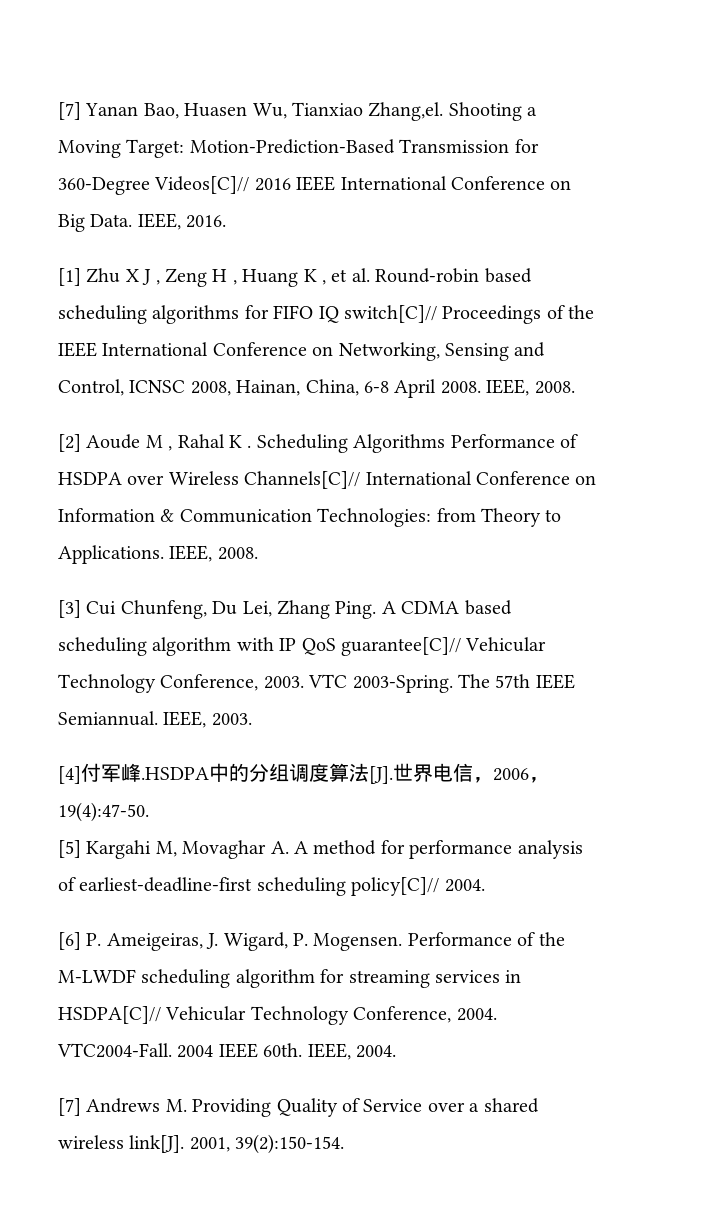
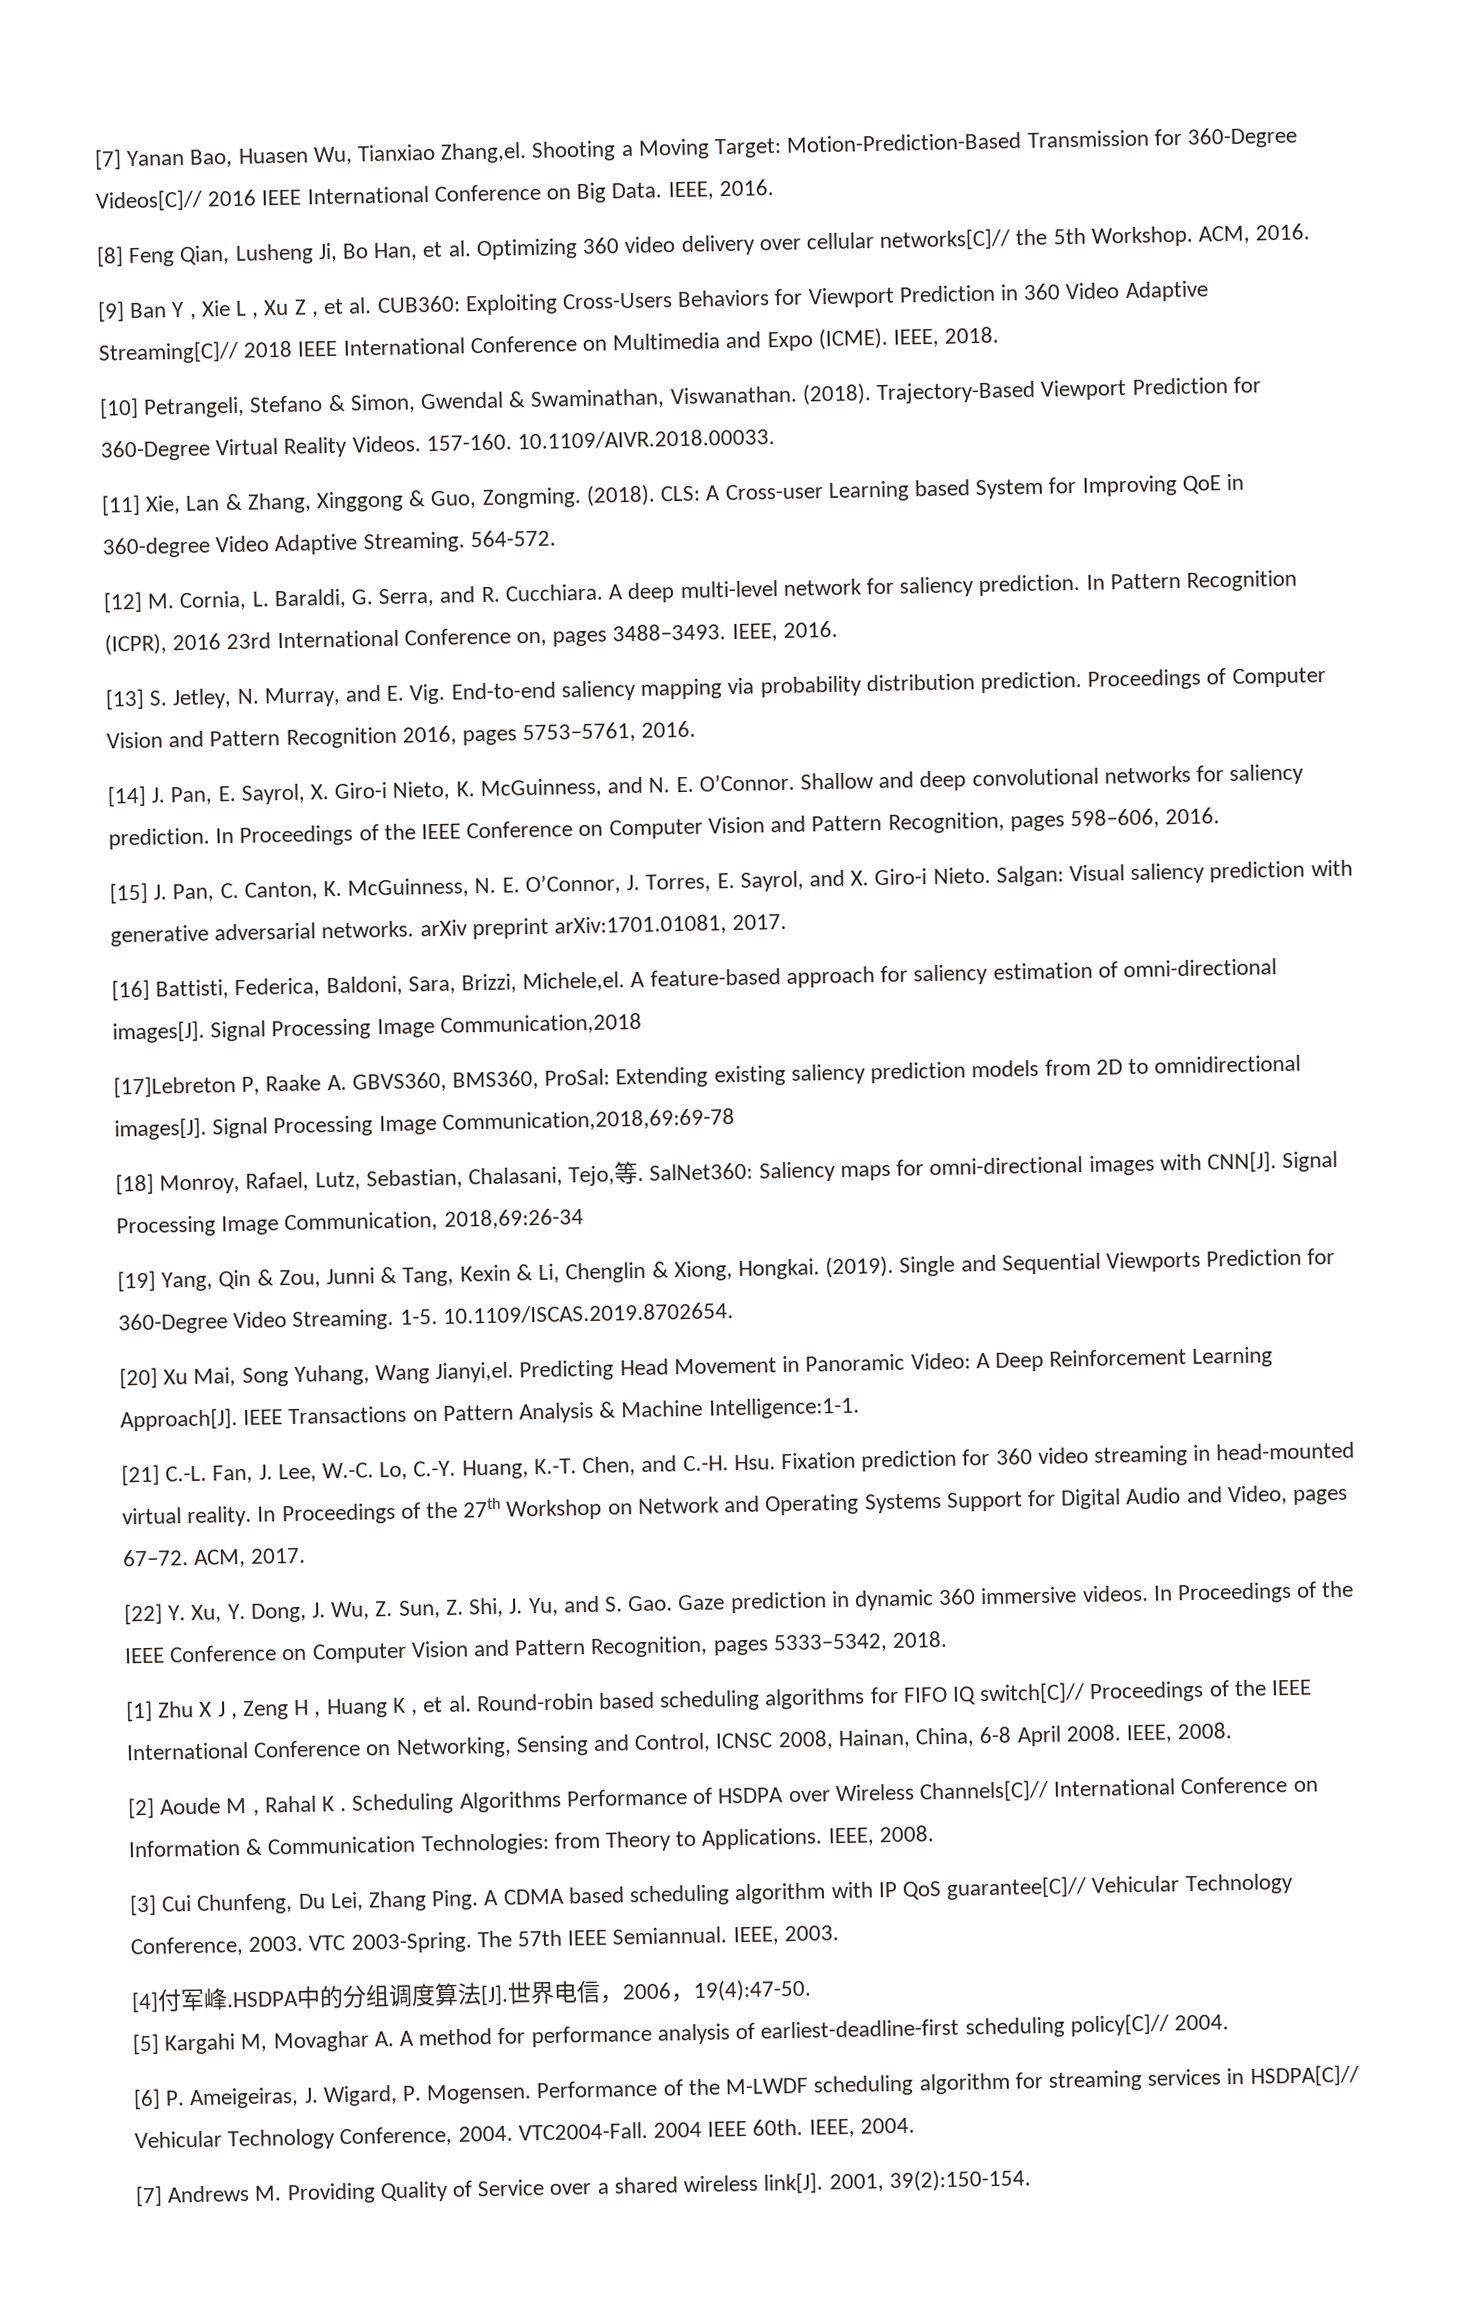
(227, 221) none -> [96,223,1311,268] [97,280,1209,322] [98,326,1000,365] [99,376,1261,419] [100,428,776,462] [101,473,1244,516] [102,529,556,559] [103,569,1297,613] [104,620,838,656] [105,667,1326,710] [106,720,697,749] [107,763,1305,807] [108,807,1221,850] [109,859,1353,904] [110,913,788,947] [111,958,1277,1001] [112,1012,642,1044] [113,1054,1302,1098] [114,1108,735,1141] [115,1150,1339,1195] [116,1208,584,1238] [117,1248,1336,1292] [118,1302,734,1335] [119,1346,1274,1389] [120,1396,860,1432] [121,1441,1356,1486] [122,1485,1348,1528] [122,1547,307,1568] [124,1580,1355,1625] [124,1630,949,1664] // [8] Feng Qian, Lusheng Ji, Bo Han, et al. Optimizing 360 video delivery over cellular networks[C]// the 5th Workshop. ACM, 2016. // [9] Ban Y , Xie L , Xu Z , et al. CUB360: Exploiting Cross-Users Behaviors for Viewport Prediction in 360 Video Adaptive Streaming[C]// 2018 IEEE International Conference on Multimedia and Expo (ICME). IEEE, 2018. // [10] Petrangeli, Stefano & Simon, Gwendal & Swaminathan, Viswanathan. (2018). Trajectory-Based Viewport Prediction for 360-Degree Virtual Reality Videos. 157-160. 10.1109/AIVR.2018.00033. // [11] Xie, Lan & Zhang, Xinggong & Guo, Zongming. (2018). CLS: A Cross-user Learning based System for Improving QoE in 360-degree Video Adaptive Streaming. 564-572. // [12] M. Cornia, L. Baraldi, G. Serra, and R. Cucchiara. A deep multi-level network for saliency prediction. In Pattern Recognition (ICPR), 2016 23rd International Conference on, pages 3488–3493. IEEE, 2016. // [13] S. Jetley, N. Murray, and E. Vig. End-to-end saliency mapping via probability distribution prediction. Proceedings of Computer Vision and Pattern Recognition 2016, pages 5753–5761, 2016. // [14] J. Pan, E. Sayrol, X. Giro-i Nieto, K. McGuinness, and N. E. O’Connor. Shallow and deep convolutional networks for saliency prediction. In Proceedings of the IEEE Conference on Computer Vision and Pattern Recognition, pages 598–606, 2016. // [15] J. Pan, C. Canton, K. McGuinness, N. E. O’Connor, J. Torres, E. Sayrol, and X. Giro-i Nieto. Salgan: Visual saliency prediction with generative adversarial networks. arXiv preprint arXiv:1701.01081, 2017. // [16] Battisti, Federica, Baldoni, Sara, Brizzi, Michele,el. A feature-based approach for saliency estimation of omni-directional images[J]. Signal Processing Image Communication,2018 // [17]Lebreton P, Raake A. GBVS360, BMS360, ProSal: Extending existing saliency prediction models from 2D to omnidirectional images[J]. Signal Processing Image Communication,2018,69:69-78 // [18] Monroy, Rafael, Lutz, Sebastian, Chalasani, Tejo,等. SalNet360: Saliency maps for omni-directional images with CNN[J]. Signal Processing Image Communication, 2018,69:26-34 // [19] Yang, Qin & Zou, Junni & Tang, Kexin & Li, Chenglin & Xiong, Hongkai. (2019). Single and Sequential Viewports Prediction for 360-Degree Video Streaming. 1-5. 10.1109/ISCAS.2019.8702654. // [20] Xu Mai, Song Yuhang, Wang Jianyi,el. Predicting Head Movement in Panoramic Video: A Deep Reinforcement Learning Approach[J]. IEEE Transactions on Pattern Analysis & Machine Intelligence:1-1. // [21] C.-L. Fan, J. Lee, W.-C. Lo, C.-Y. Huang, K.-T. Chen, and C.-H. Hsu. Fixation prediction for 360 video streaming in head-mounted virtual reality. In Proceedings of the 27th Workshop on Network and Operating Systems Support for Digital Audio and Video, pages 67–72. ACM, 2017. // [22] Y. Xu, Y. Dong, J. Wu, Z. Sun, Z. Shi, J. Yu, and S. Gao. Gaze prediction in dynamic 360 immersive videos. In Proceedings of the IEEE Conference on Computer Vision and Pattern Recognition, pages 5333–5342, 2018.

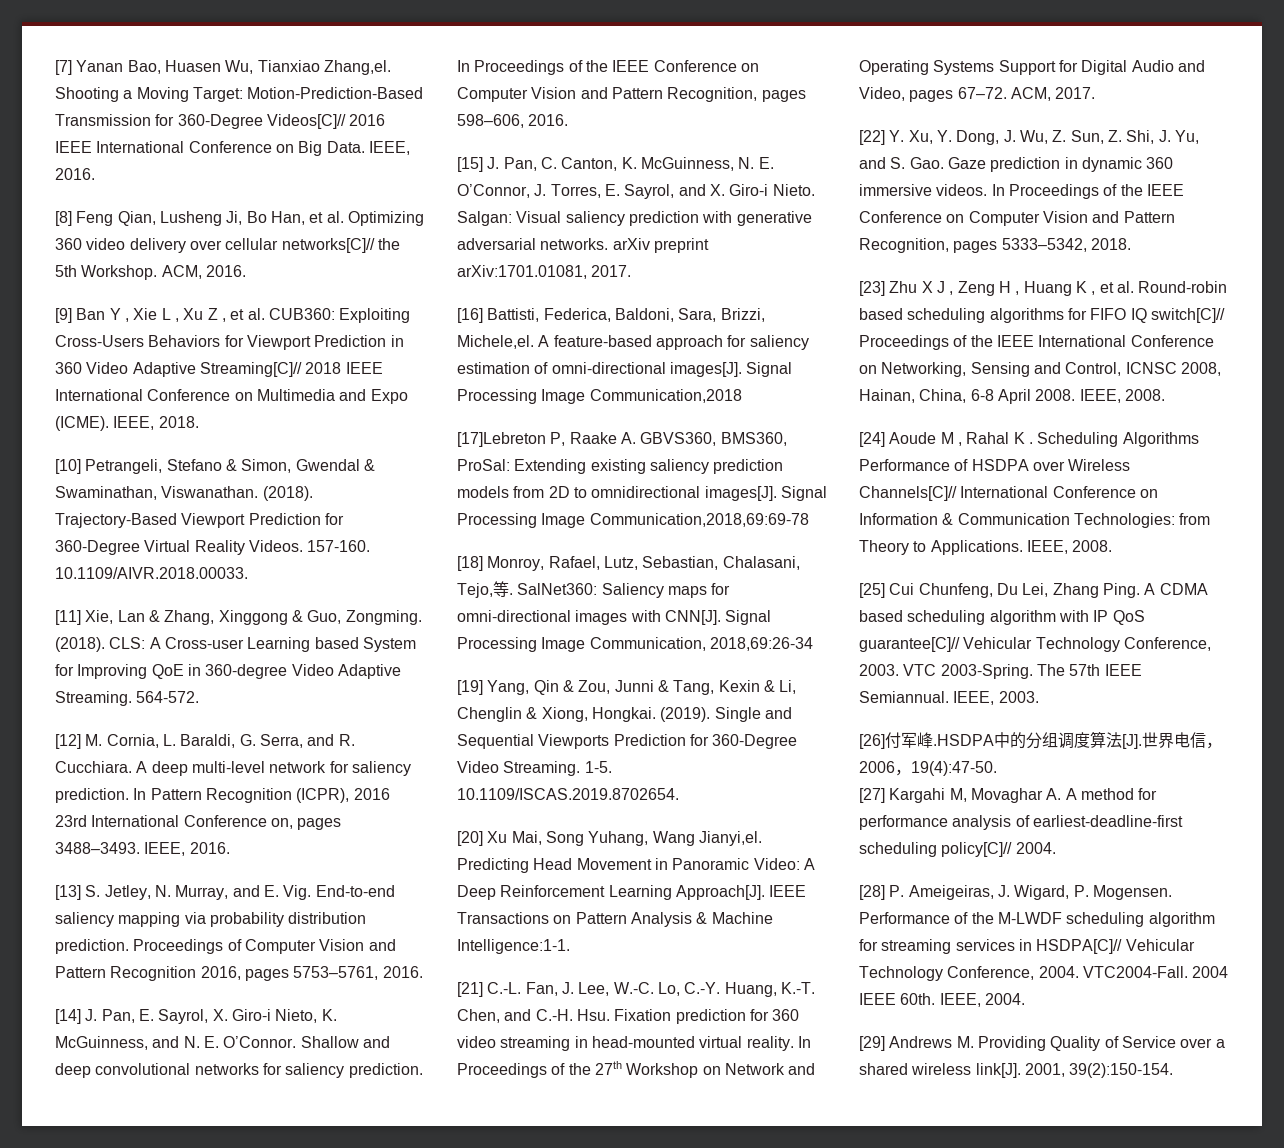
[125,1700,153,1722] [1] -> [859,281,885,296] [23]
[127,1797,155,1819] [2] -> [859,432,885,447] [24]
[129,1894,157,1916] [3] -> [859,583,885,598] [25]
[131,1991,159,2013] [4] -> [859,734,885,749] [26]
[132,2033,160,2055] [5] -> [859,788,885,803] [27]
[133,2088,161,2110] [6] -> [859,885,885,900] [28]
[135,2185,163,2207] [7] -> [859,1036,885,1051] [29]

